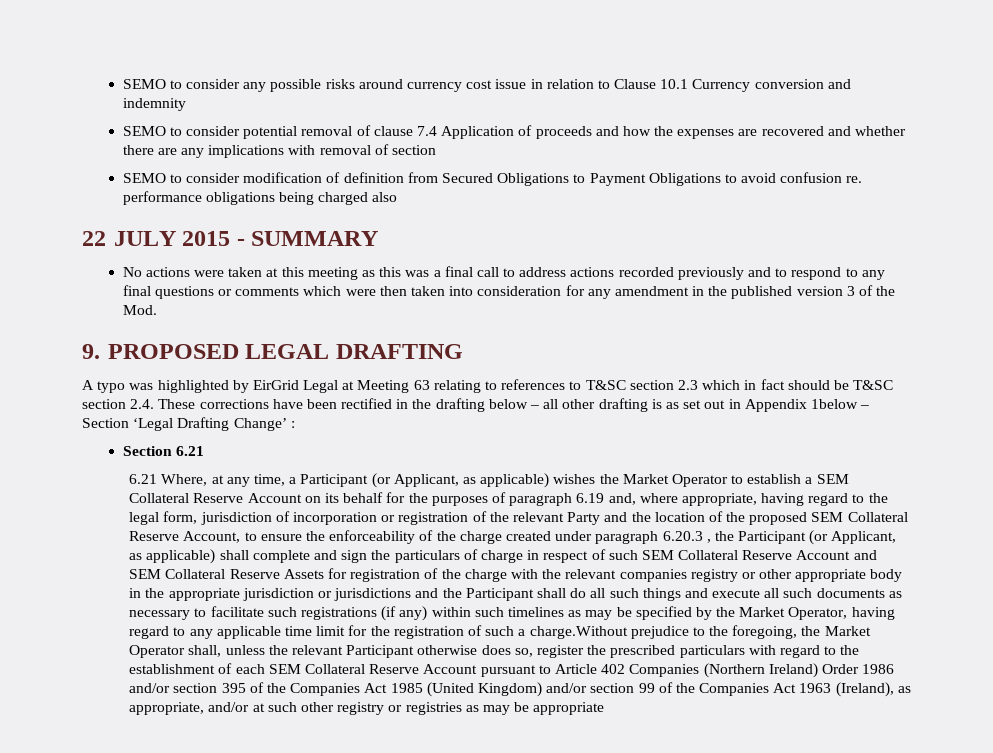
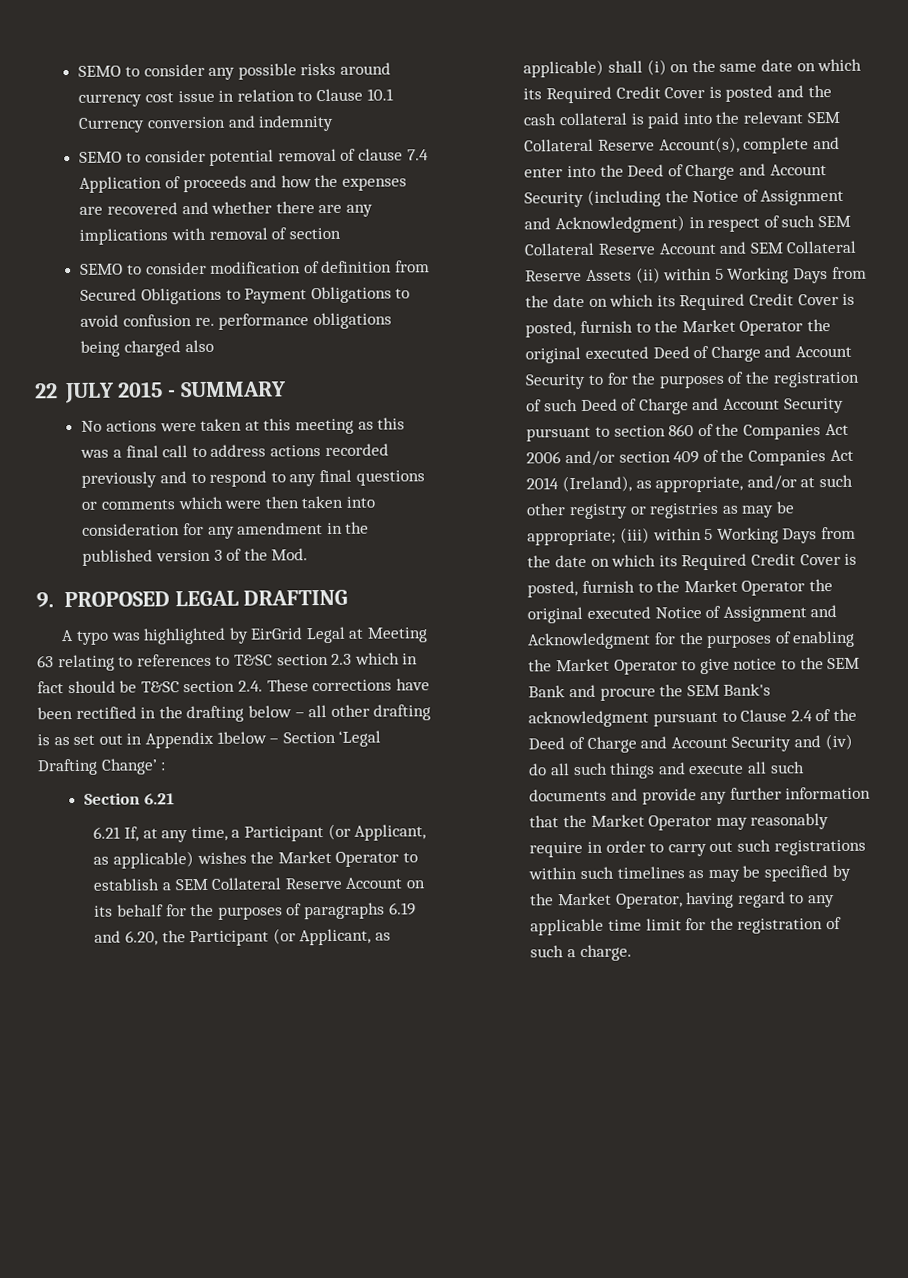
[161,474,208,486] Where, -> [124,826,140,842] If,
[509,493,888,506] [129,511,908,525] [129,530,711,544] paragraph 6.19 and, where appropriate, having regard to the legal form, jurisdiction of incorporation or registration of the relevant Party and the location of the proposed SEM Collateral Reserve Account, to ensure the enforceability of the charge created under paragraph 6.20.3 , -> [303,902,416,920] [94,930,159,946] paragraphs 6.19 and 6.20,
[252,549,523,563] complete and sign the particulars of charge -> [646,58,863,76] [523,85,832,104] [523,111,840,129] [524,136,840,154] [524,163,827,181] [524,189,845,208] [524,215,686,234] (i) on the same date on which its Required Credit Cover is posted and the cash collateral is paid into the relevant SEM Collateral Reserve Account(s), complete and enter into the Deed of Charge and Account Security (including the Notice of Assignment and Acknowledgment)
[328,568,903,582] [129,588,566,601] for registration of the charge with the relevant companies registry or other appropriate body in the appropriate jurisdiction or jurisdictions and the Participant shall -> [635,266,867,284] [525,293,856,311] [525,319,831,338] [525,345,852,364] [525,371,860,390] [526,397,844,415] [526,423,849,442] [526,449,854,467] [526,474,853,493] [526,501,795,520] [527,526,856,546] [527,553,858,571] [527,579,833,598] [527,604,838,624] [527,630,856,650] [528,657,861,675] [528,683,772,701] [528,708,857,728] [528,733,853,753] (ii) within 5 Working Days from the date on which its Required Credit Cover is posted, furnish to the Market Operator the original executed Deed of Charge and Account Security to for the purposes of the registration of such Deed of Charge and Account Security pursuant to section 860 of the Companies Act 2006 and/or section 409 of the Companies Act 2014 (Ireland), as appropriate, and/or at such other registry or registries as may be appropriate; (iii) within 5 Working Days from the date on which its Required Credit Cover is posted, furnish to the Market Operator the original executed Notice of Assignment and Acknowledgment for the purposes of enabling the Market Operator to give notice to the SEM Bank and procure the SEM Bank's acknowledgment pursuant to Clause 2.4 of the Deed of Charge and Account Security and (iv)
[888,591,902,598] [129,606,428,621] as necessary to facilitate such registrations (if any) -> [611,786,872,805] [529,813,830,831] [529,839,866,858] and provide any further information that the Market Operator may reasonably require in order to carry out such registrations
[529,625,871,639] [129,645,860,658] [129,663,895,678] [129,682,911,697] [129,702,605,715] charge.Without prejudice to the foregoing, the Market Operator shall, unless the relevant Participant otherwise does so, register the prescribed particulars with regard to the establishment of each SEM Collateral Reserve Account pursuant to Article 402 Companies (Northern Ireland) Order 1986 and/or section 395 of the Companies Act 1985 (United Kingdom) and/or section 99 of the Companies Act 1963 (Ireland), as appropriate, and/or at such other registry or registries as may be appropriate -> [579,944,632,962] charge.

